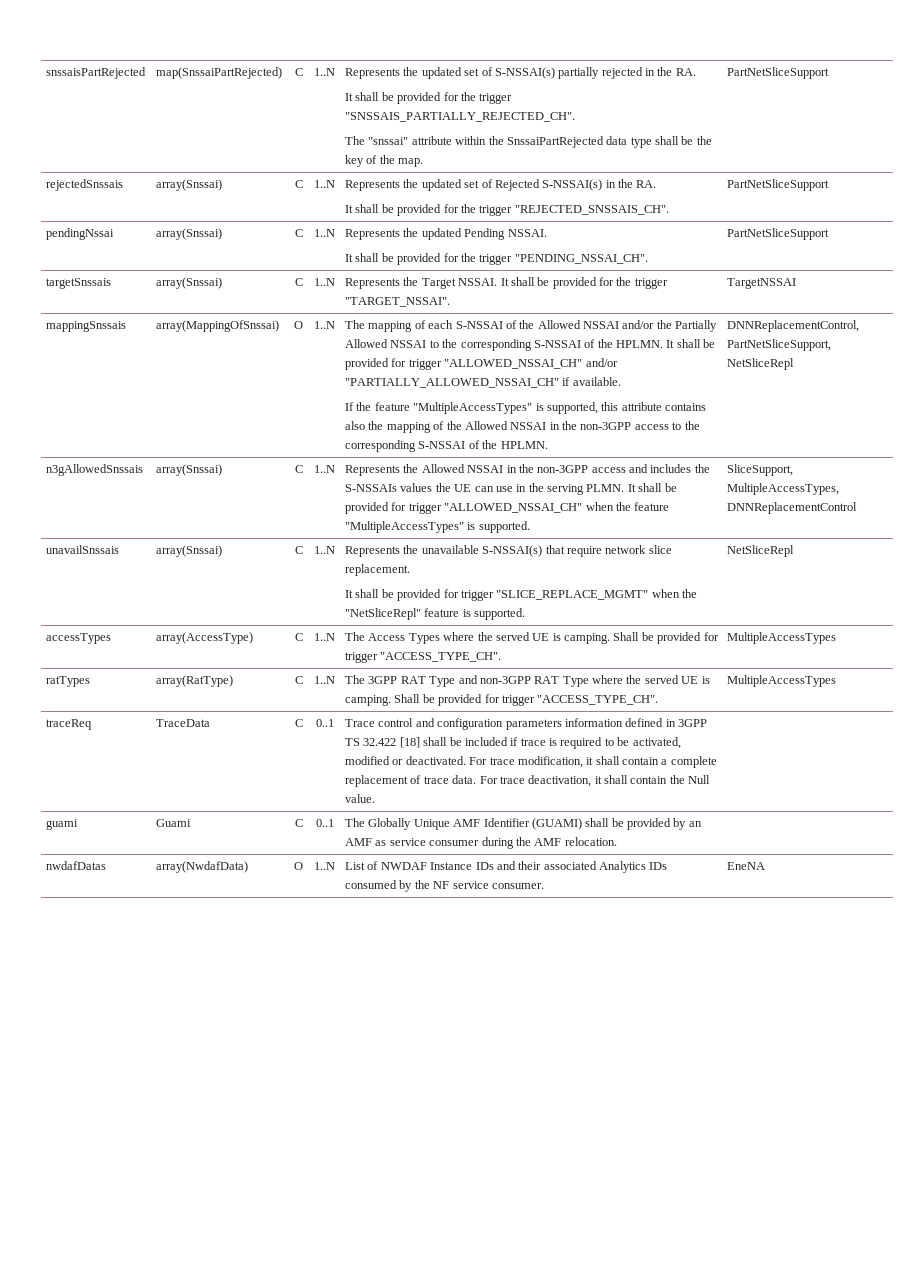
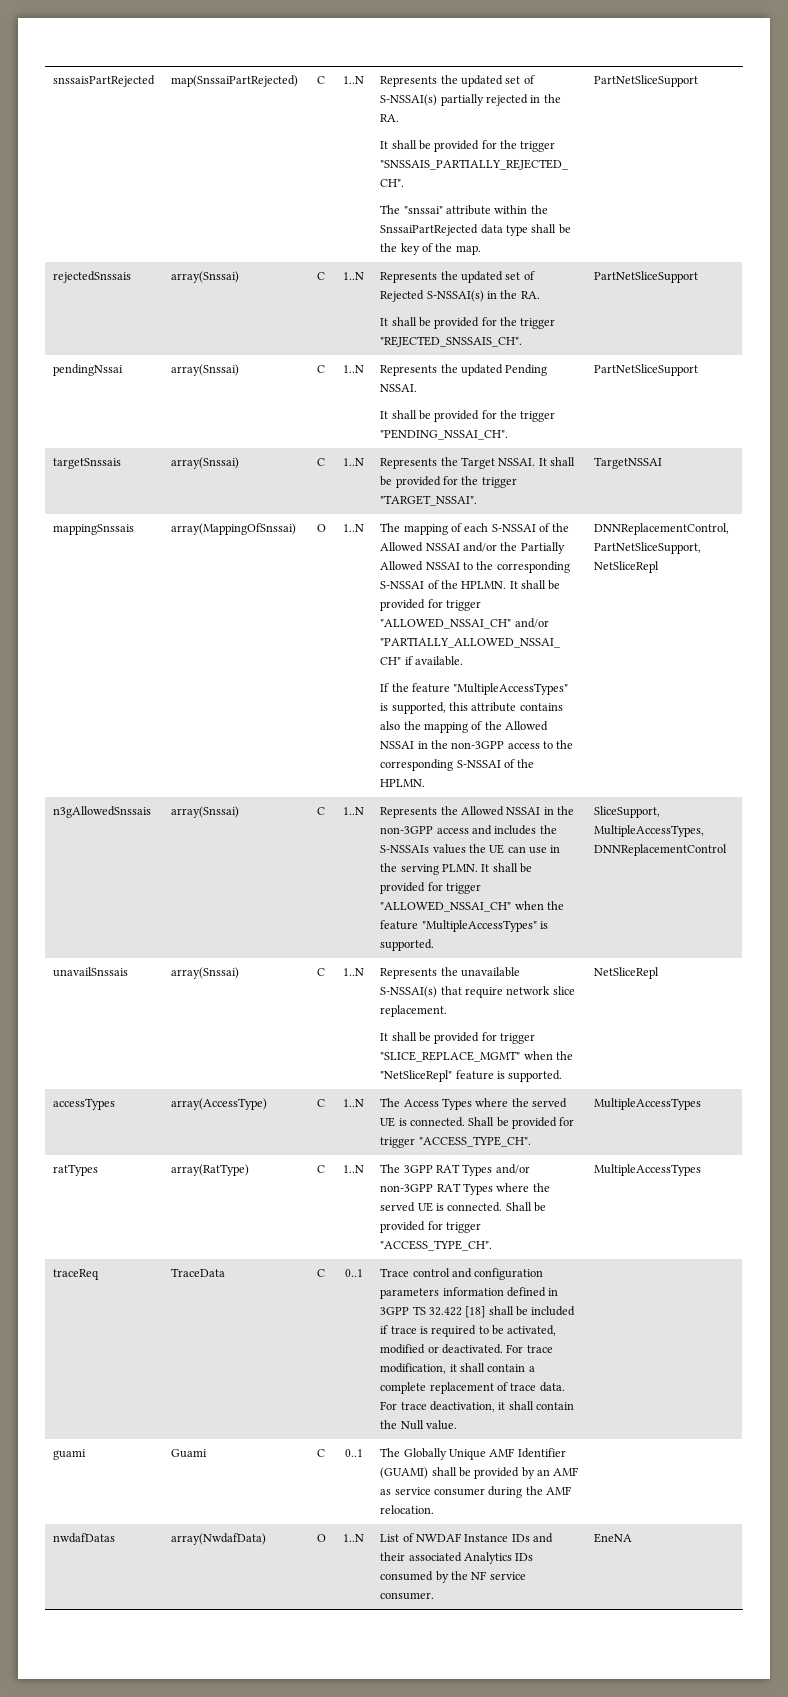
[564,633,611,644] camping. -> [409,1117,465,1127] connected.
[429,675,478,687] Type and -> [462,1164,530,1176] Types and/or
[562,675,710,687] [345,695,392,706] Type where the served UE is camping. -> [462,1183,550,1195] [380,1202,503,1212] Types where the served UE is connected.

